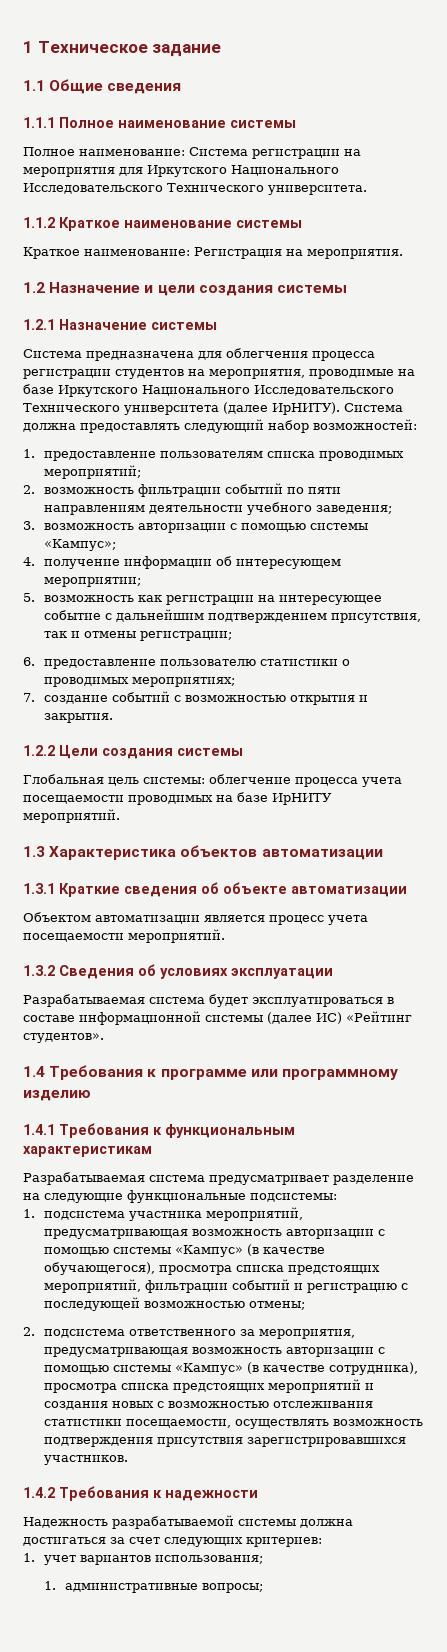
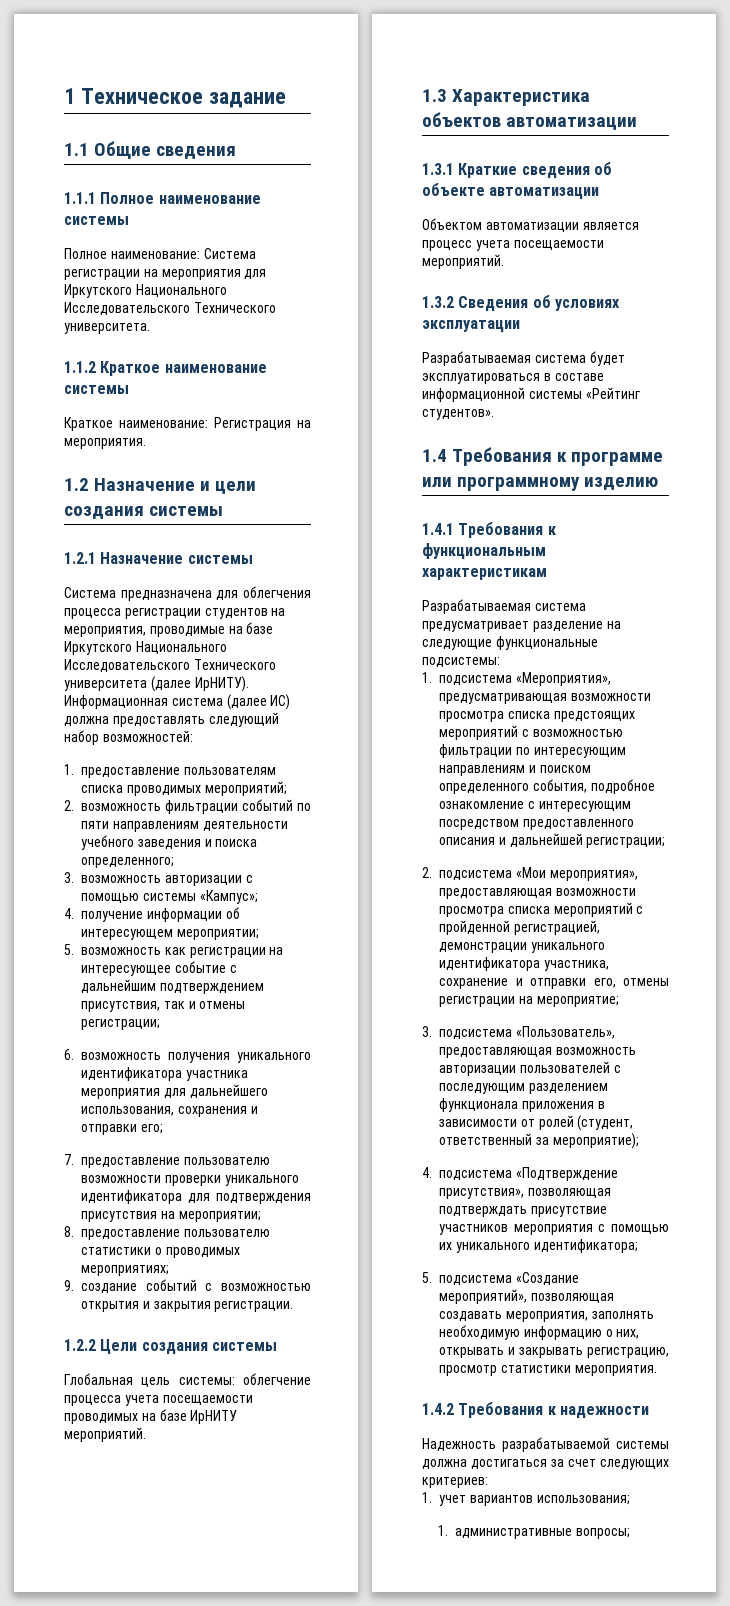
[344,403,403,412] Система -> [64,694,291,710] Информационная система (далее ИС)
[315,505,392,514] заведения; -> [137,839,258,849] [81,857,174,868] заведения и поиска определенного;
(35, 661) none -> [81,1052,311,1063] [81,1067,248,1081] [81,1084,268,1099] [81,1106,258,1117] [81,1124,163,1135] [64,1154,270,1168] [81,1175,299,1186] [81,1190,311,1204] [81,1211,261,1222] [64,1226,74,1237] возможность получения уникального идентификатора участника мероприятия для дальнейшего использования, сохранения и отправки его; // 7. предоставление пользователю возможности проверки уникального идентификатора для подтверждения присутствия на мероприятии; // 8.
[23,693,35,702] 7. -> [64,1280,74,1291] 9.
[43,713,113,723] закрытия. -> [153,1301,294,1312] закрытия регистрации.
[267,1012,342,1024] (далее ИС) -> (582, 395) none
[128,1207,303,1221] [43,1229,385,1239] [43,1244,325,1257] [43,1262,380,1275] [43,1279,408,1293] [43,1297,305,1311] [23,1327,355,1339] [43,1347,385,1357] [43,1362,418,1375] [43,1379,374,1393] [43,1401,373,1410] [43,1419,423,1429] [43,1437,406,1447] [43,1455,128,1465] участника мероприятий, предусматривающая возможность авторизации с помощью системы «Кампус» (в качестве обучающегося), просмотра списка предстоящих мероприятий, фильтрации событий и регистрацию с последующей возможностью отмены; // 2. подсистема ответственного за мероприятия, предусматривающая возможность авторизации с помощью системы «Кампус» (в качестве сотрудника), просмотра списка предстоящих мероприятий и создания новых с возможностью отслеживания статистики посещаемости, осуществлять возможность подтверждения присутствия зарегистрировавшихся участников. -> [515,672,611,686] [439,693,651,704] [439,711,635,722] [439,725,623,740] [439,744,626,758] [439,765,591,776] [439,779,655,794] [439,801,631,812] [439,819,634,830] [439,833,666,848] [422,867,638,881] [439,888,636,899] [439,902,644,917] [439,920,600,935] [439,942,605,953] [439,957,609,971] [439,978,669,989] [439,996,619,1007] [422,1026,615,1039] [439,1047,636,1058] [439,1061,621,1076] [439,1083,608,1094] [439,1098,605,1112] [439,1115,634,1131] [439,1133,639,1149] [422,1167,618,1181] [439,1188,611,1199] [439,1206,607,1217] [439,1224,669,1235] [439,1239,638,1253] [422,1272,579,1285] [439,1289,614,1304] [439,1311,654,1322] [439,1325,640,1340] [439,1347,669,1358] [439,1365,657,1376] «Мероприятия», предусматривающая возможности просмотра списка предстоящих мероприятий с возможностью фильтрации по интересующим направлениям и поиском определенного события, подробное ознакомление с интересующим посредством предоставленного описания и дальнейшей регистрации; // 2. подсистема «Мои мероприятия», предоставляющая возможности просмотра списка мероприятий с пройденной регистрацией, демонстрации уникального идентификатора участника, сохранение и отправки его, отмены регистрации на мероприятие; // 3. подсистема «Пользователь», предоставляющая возможность авторизации пользователей с последующим разделением функционала приложения в зависимости от ролей (студент, ответственный за мероприятие); // 4. подсистема «Подтверждение присутствия», позволяющая подтверждать присутствие участников мероприятия с помощью их уникального идентификатора; // 5. подсистема «Создание мероприятий», позволяющая создавать мероприятия, заполнять необходимую информацию о них, открывать и закрывать регистрацию, просмотр статистики мероприятия.

